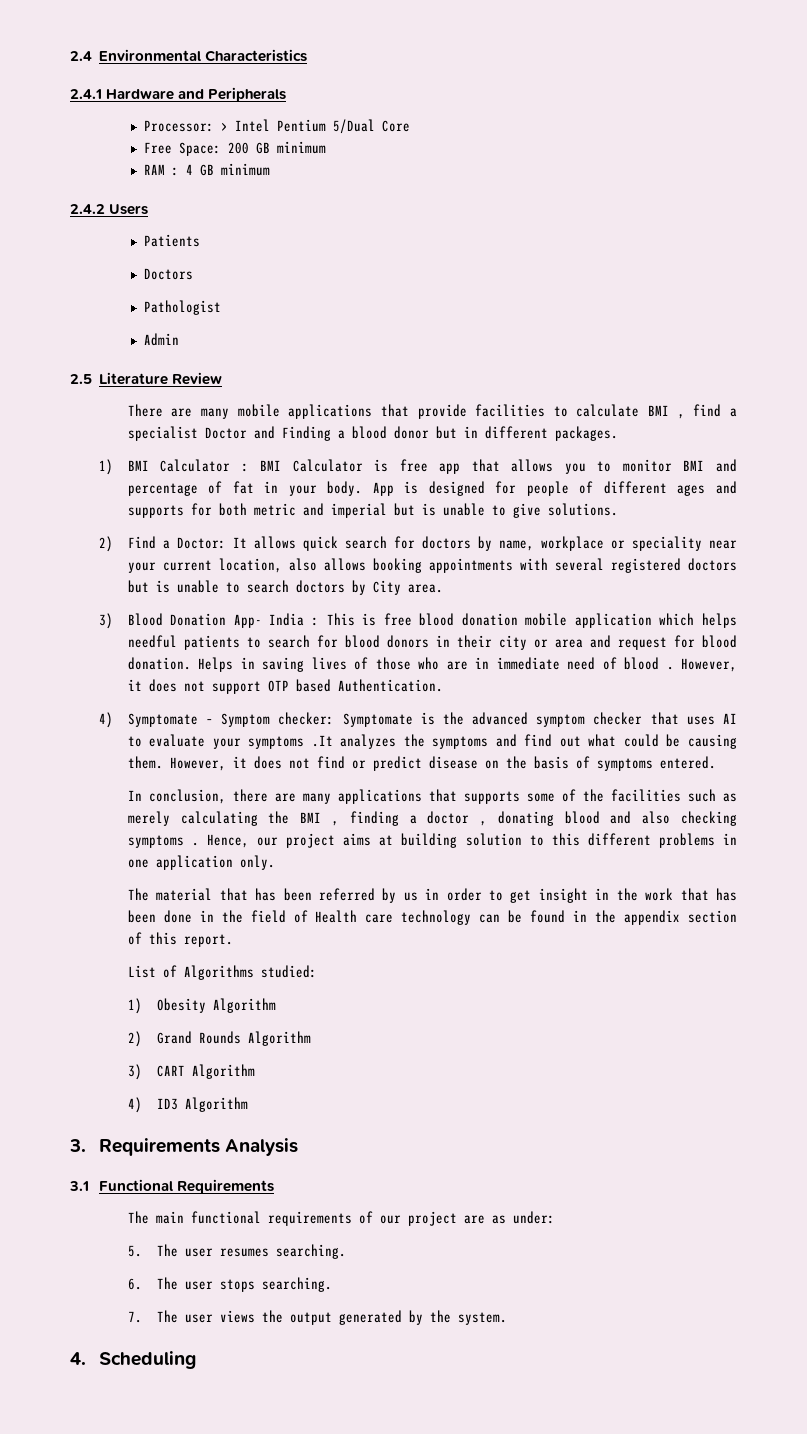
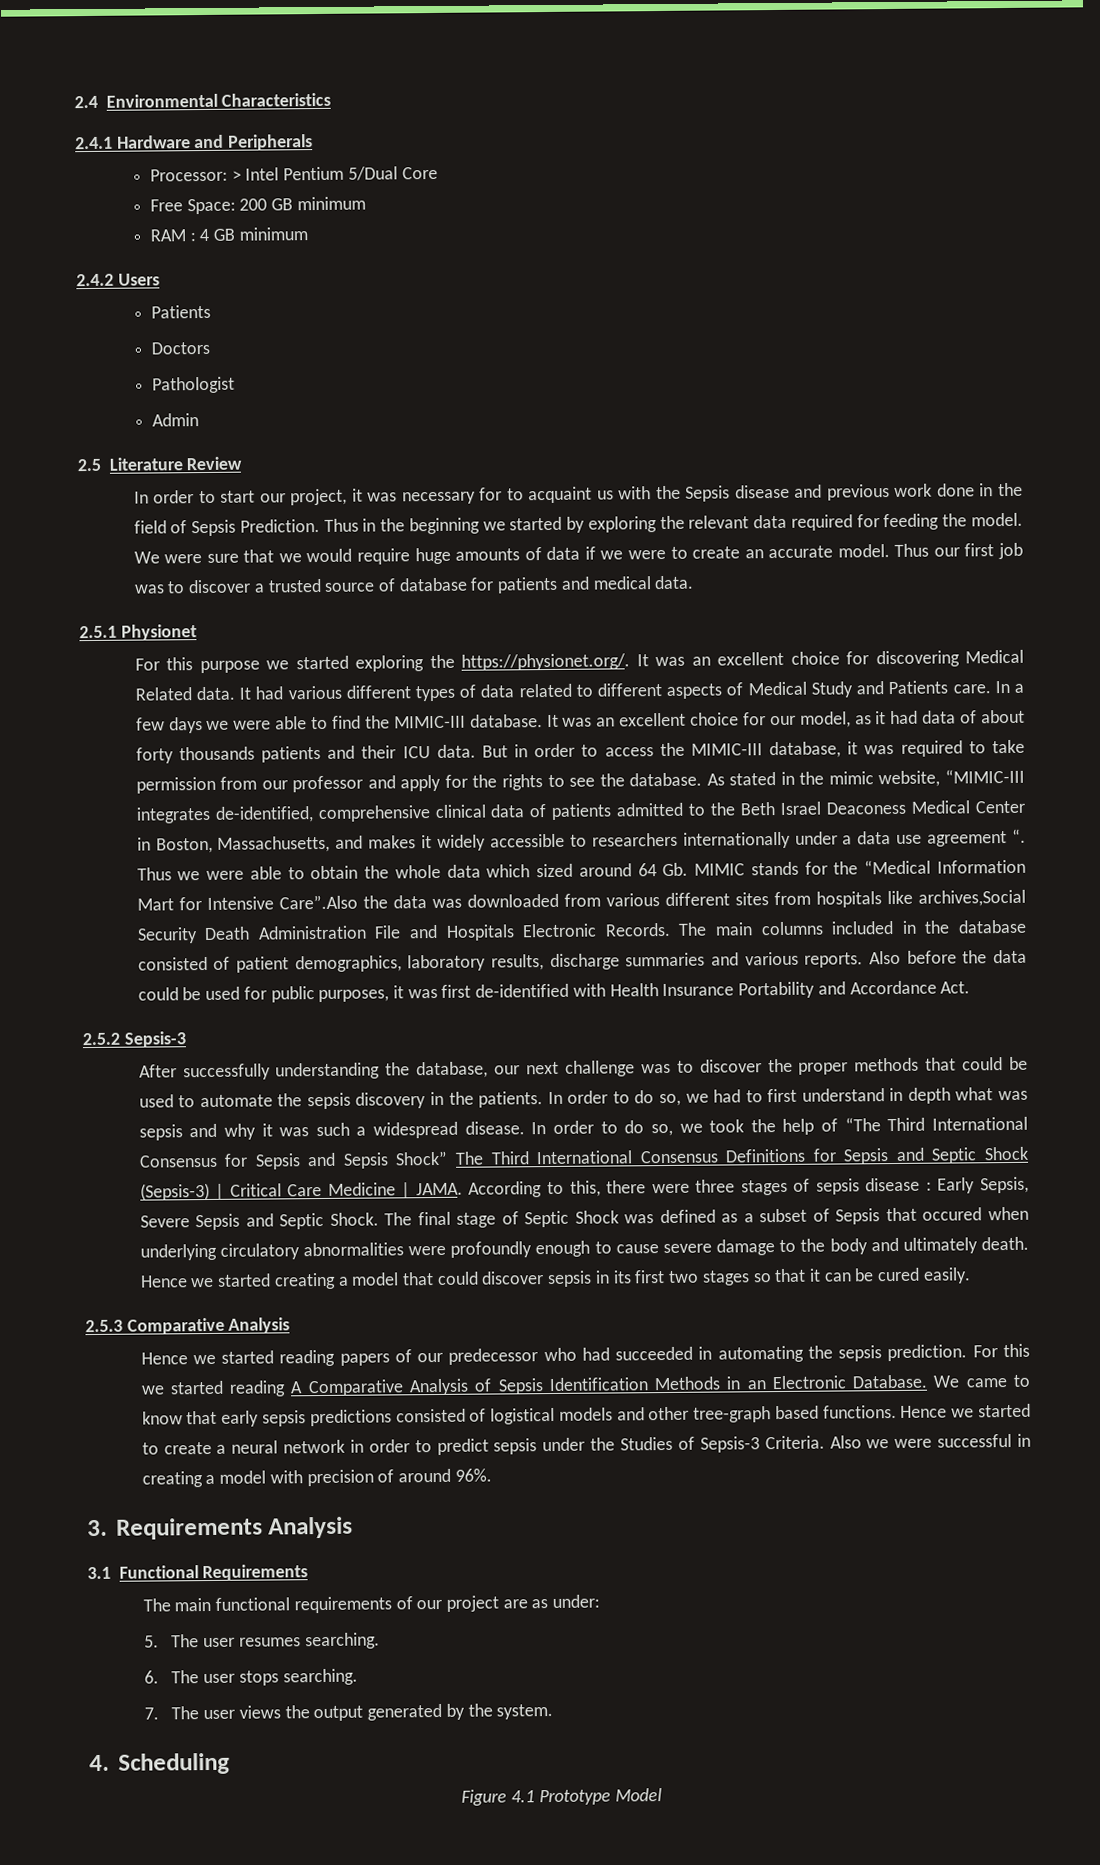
[127,404,737,419] [127,426,618,441] [98,459,737,475] [127,481,737,496] [127,503,618,518] [98,536,737,552] [127,558,738,573] [127,580,443,595] [98,613,737,629] [127,635,738,650] [127,657,737,672] [127,679,443,694] [98,712,737,728] [127,734,737,749] [127,756,716,771] [127,789,737,804] [127,811,737,826] [127,833,738,848] [127,855,275,870] [127,888,737,903] [127,910,156,923] There are many mobile applications that provide facilities to calculate BMI , find a specialist Doctor and Finding a blood donor but in different packages. // 1) BMI Calculator : BMI Calculator is free app that allows you to monitor BMI and percentage of fat in your body. App is designed for people of different ages and supports for both metric and imperial but is unable to give solutions. // 2) Find a Doctor: It allows quick search for doctors by name, workplace or speciality near your current location, also allows booking appointments with several registered doctors but is unable to search doctors by City area. // 3) Blood Donation App- India : This is free blood donation mobile application which helps needful patients to search for blood donors in their city or area and request for blood donation. Helps in saving lives of those who are in immediate need of blood . However, it does not support OTP based Authentication. // 4) Symptomate – Symptom checker: Symptomate is the advanced symptom checker that uses AI to evaluate your symptoms .It analyzes the symptoms and find out what could be causing them. However, it does not find or predict disease on the basis of symptoms entered. // In conclusion, there are many applications that supports some of the facilities such as merely calculating the BMI , finding a doctor , donating blood and also checking symptoms . Hence, our project aims at building solution to this different problems in one application only. // The material that has been referred by us in order to get insight in the work that has been -> [133,483,933,506] In order to start our project, it was necessary for to acquaint us with the Sepsis disease and previous work
[315,910,737,925] [127,932,233,947] [127,965,317,980] [127,998,276,1014] [127,1031,311,1047] [127,1064,255,1080] [127,1097,248,1113] Health care technology can be found in the appendix section of this report. // List of Algorithms studied: // 1) Obesity Algorithm // 2) Grand Rounds Algorithm // 3) CART Algorithm // 4) ID3 Algorithm -> [191,512,1024,537] [133,542,1023,565] [133,575,695,594] [79,624,197,641] [134,649,1024,674] [134,680,1024,702] [135,709,1025,734] [135,739,1025,764] [135,768,1026,794] [135,800,1026,824] [136,828,1026,854] [136,859,1027,881] [136,889,1026,911] [136,919,1027,944] [137,949,1027,973] [137,980,971,1003] [82,1031,186,1048] [138,1056,1028,1081] [138,1087,1028,1110] [138,1116,1029,1141] [138,1146,1030,1170] [139,1176,1030,1201] [139,1206,1030,1231] [139,1236,1029,1261] [139,1267,971,1290] [85,1317,291,1335] [140,1343,1030,1367] [140,1374,1030,1397] [141,1403,1031,1427] [141,1433,1031,1456] [141,1468,492,1488] Sepsis Prediction. Thus in the beginning we started by exploring the relevant data required for feeding the model. We were sure that we would require huge amounts of data if we were to create an accurate model. Thus our first job was to discover a trusted source of database for patients and medical data. // 2.5.1 Physionet // For this purpose we started exploring the https://physionet.org/. It was an excellent choice for discovering Medical Related data. It had various different types of data related to different aspects of Medical Study and Patients care. In a few days we were able to find the MIMIC-III database. It was an excellent choice for our model, as it had data of about forty thousands patients and their ICU data. But in order to access the MIMIC-III database, it was required to take permission from our professor and apply for the rights to see the database. As stated in the mimic website, “MIMIC-III integrates de-identified, comprehensive clinical data of patients admitted to the Beth Israel Deaconess Medical Center in Boston, Massachusetts, and makes it widely accessible to researchers internationally under a data use agreement “. Thus we were able to obtain the whole data which sized around 64 Gb. MIMIC stands for the “Medical Information Mart for Intensive Care”.Also the data was downloaded from various different sites from hospitals like archives,Social Security Death Administration File and Hospitals Electronic Records. The main columns included in the database consisted of patient demographics, laboratory results, discharge summaries and various reports. Also before the data could be used for public purposes, it was first de-identified with Health Insurance Portability and Accordance Act. // 2.5.2 Sepsis-3 // After successfully understanding the database, our next challenge was to discover the proper methods that could be used to automate the sepsis discovery in the patients. In order to do so, we had to first understand in depth what was sepsis and why it was such a widespread disease. In order to do so, we took the help of “The Third International Consensus for Sepsis and Sepsis Shock” The Third International Consensus Definitions for Sepsis and Septic Shock (Sepsis-3) | Critical Care Medicine | JAMA. According to this, there were three stages of sepsis disease : Early Sepsis, Severe Sepsis and Septic Shock. The final stage of Septic Shock was defined as a subset of Sepsis that occured when underlying circulatory abnormalities were profoundly enough to cause severe damage to the body and ultimately death. Hence we started creating a model that could discover sepsis in its first two stages so that it can be cured easily. // 2.5.3 Comparative Analysis // Hence we started reading papers of our predecessor who had succeeded in automating the sepsis prediction. For this we started reading A Comparative Analysis of Sepsis Identification Methods in an Electronic Database. We came to know that early sepsis predictions consisted of logistical models and other tree-graph based functions. Hence we started to create a neural network in order to predict sepsis under the Studies of Sepsis-3 Criteria. Also we were successful in creating a model with precision of around 96%.
(196, 1360) none -> [461,1788,662,1806] // Figure 4.1 Prototype Model

